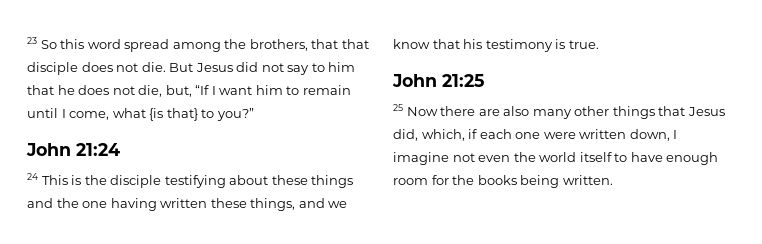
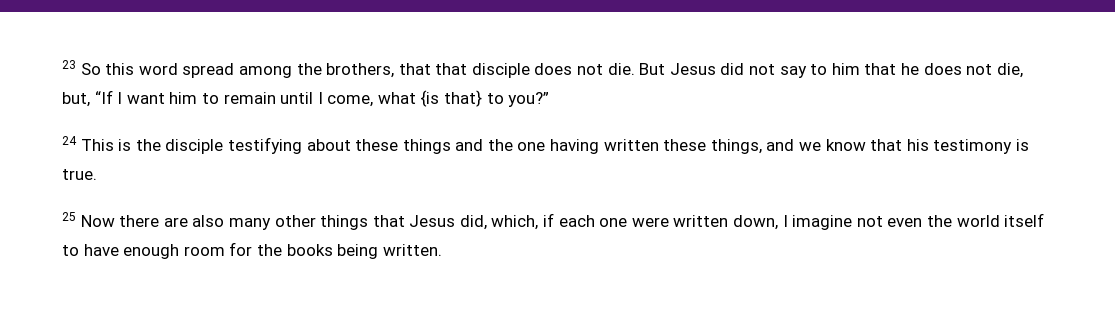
[26,143,120,156] // John 21:24 -> (550, 99) none
[392,74,484,87] // John 21:25 -> (97, 174) none

